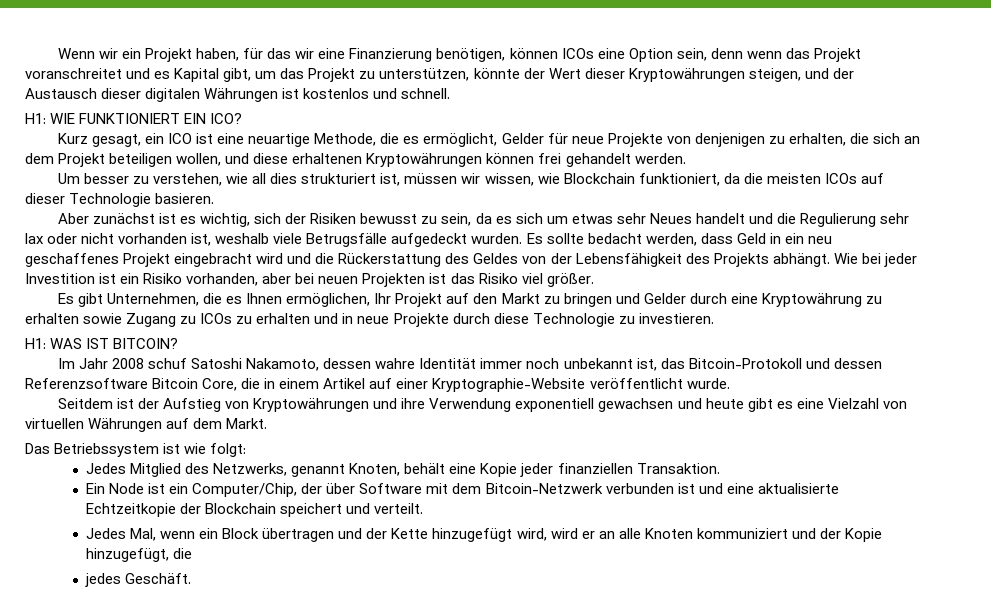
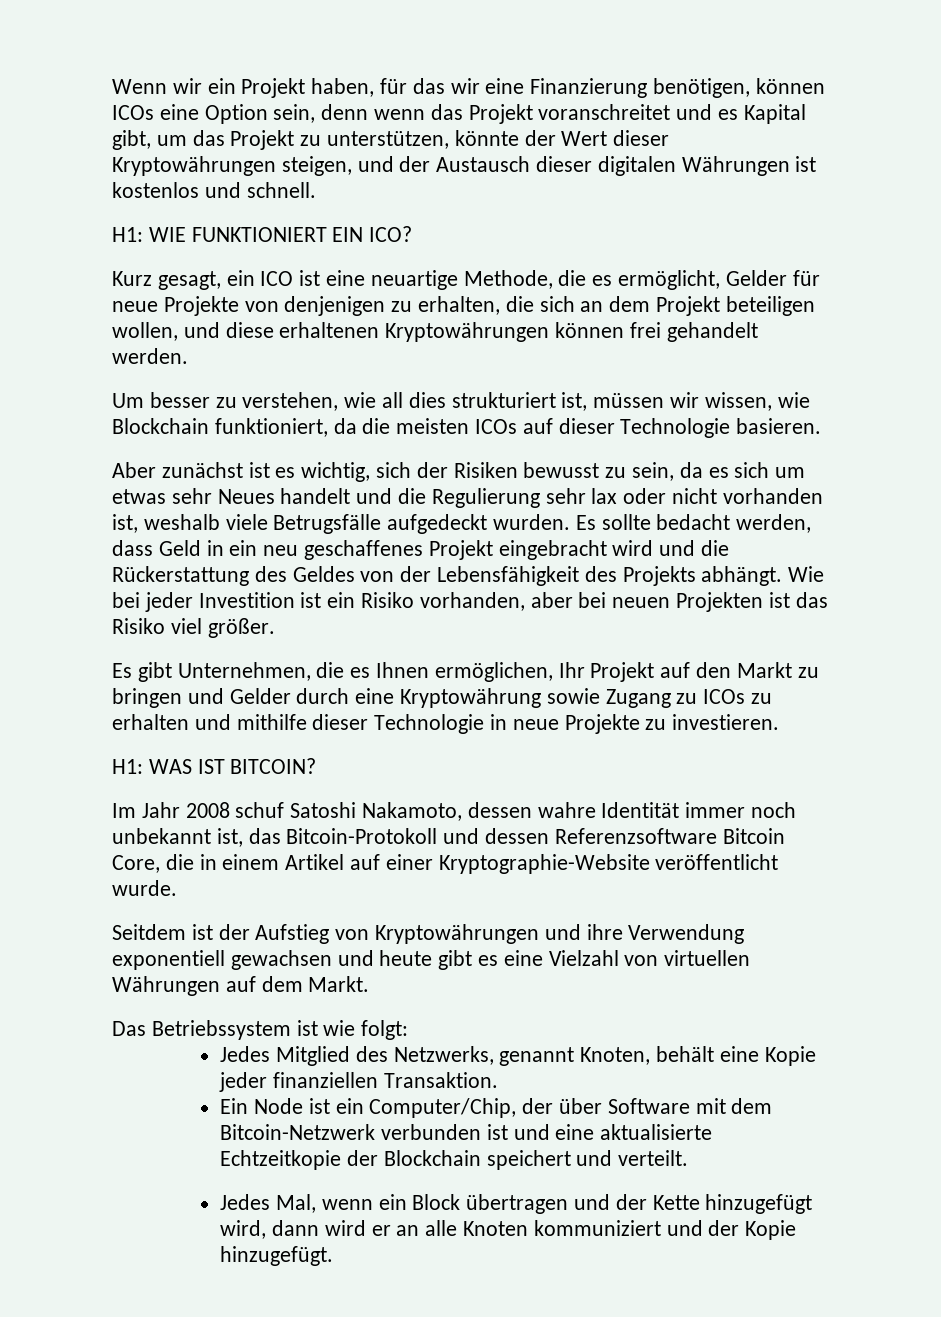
[865,296,882,304] [25,313,79,324] zu erhalten -> (542, 698) none
[342,313,615,327] in neue Projekte durch diese Technologie -> [236,714,640,734] mithilfe dieser Technologie in neue Projekte
(547, 534) none -> [271,1220,319,1236] dann
[86,548,193,562] [85,573,192,587] hinzugefügt, die // jedes Geschäft. -> [220,1246,334,1266] hinzugefügt.

